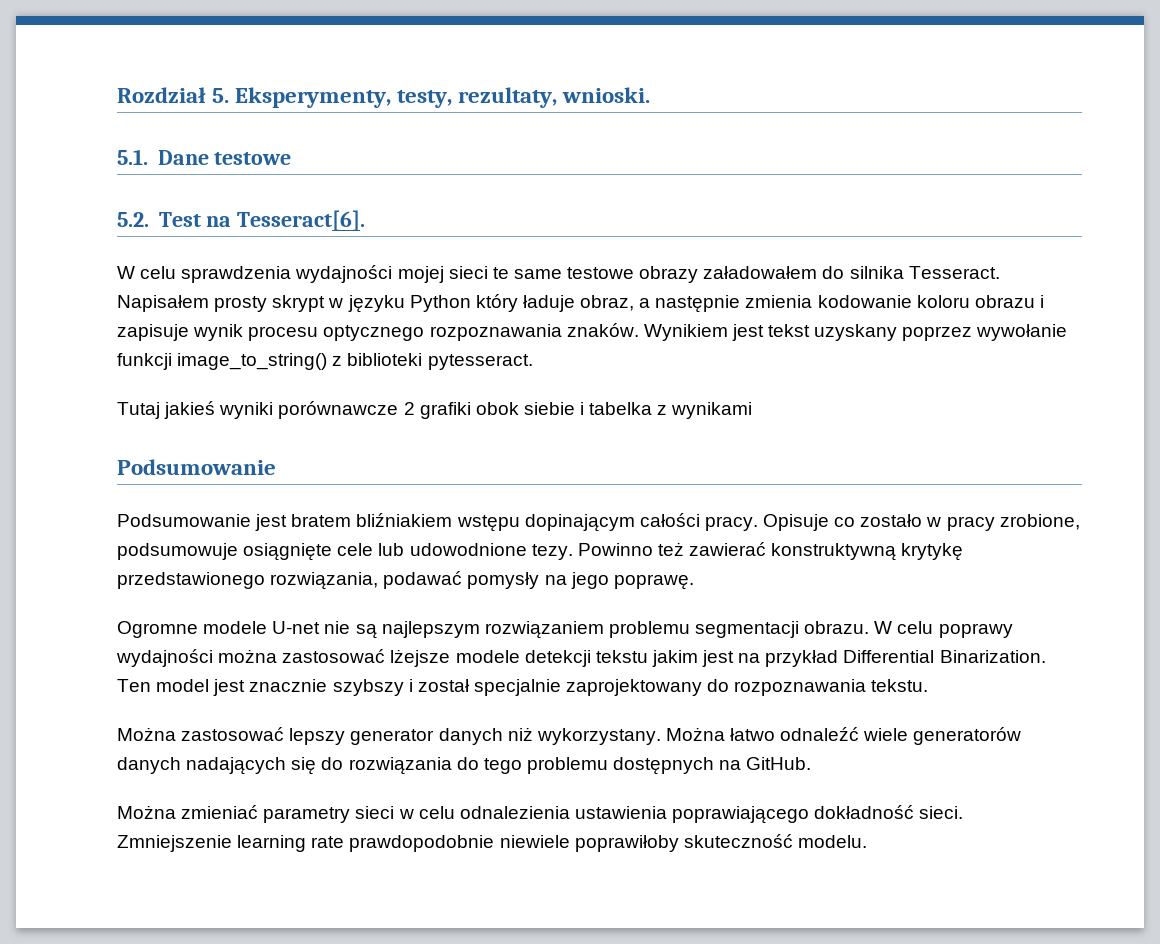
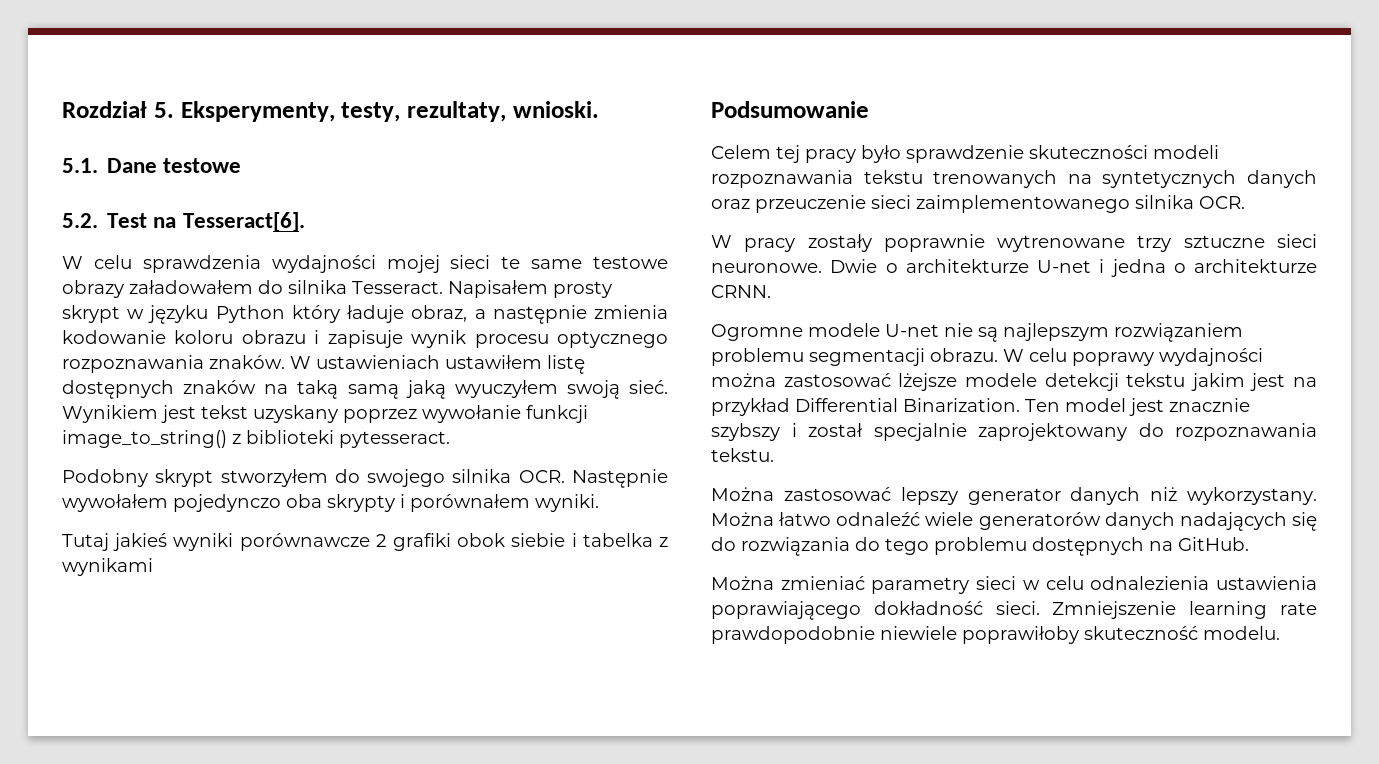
(639, 330) none -> [290,355,585,374] [62,380,668,399] W ustawieniach ustawiłem listę dostępnych znaków na taką samą jaką wyuczyłem swoją sieć.
(533, 362) none -> [62,469,668,488] [62,494,599,512] // Podobny skrypt stworzyłem do swojego silnika OCR. Następnie wywołałem pojedynczo oba skrypty i porównałem wyniki.
[117,513,1080,532] [117,542,964,561] [117,571,694,590] Podsumowanie jest bratem bliźniakiem wstępu dopinającym całości pracy. Opisuje co zostało w pracy zrobione, podsumowuje osiągnięte cele lub udowodnione tezy. Powinno też zawierać konstruktywną krytykę przedstawionego rozwiązania, podawać pomysły na jego poprawę. -> [711,145,1219,163] [711,170,1317,188] [711,195,1245,213] [711,234,1317,252] [711,259,1317,277] [711,285,771,298] Celem tej pracy było sprawdzenie skuteczności modeli rozpoznawania tekstu trenowanych na syntetycznych danych oraz przeuczenie sieci zaimplementowanego silnika OCR. // W pracy zostały poprawnie wytrenowane trzy sztuczne sieci neuronowe. Dwie o architekturze U-net i jedna o architekturze CRNN.

